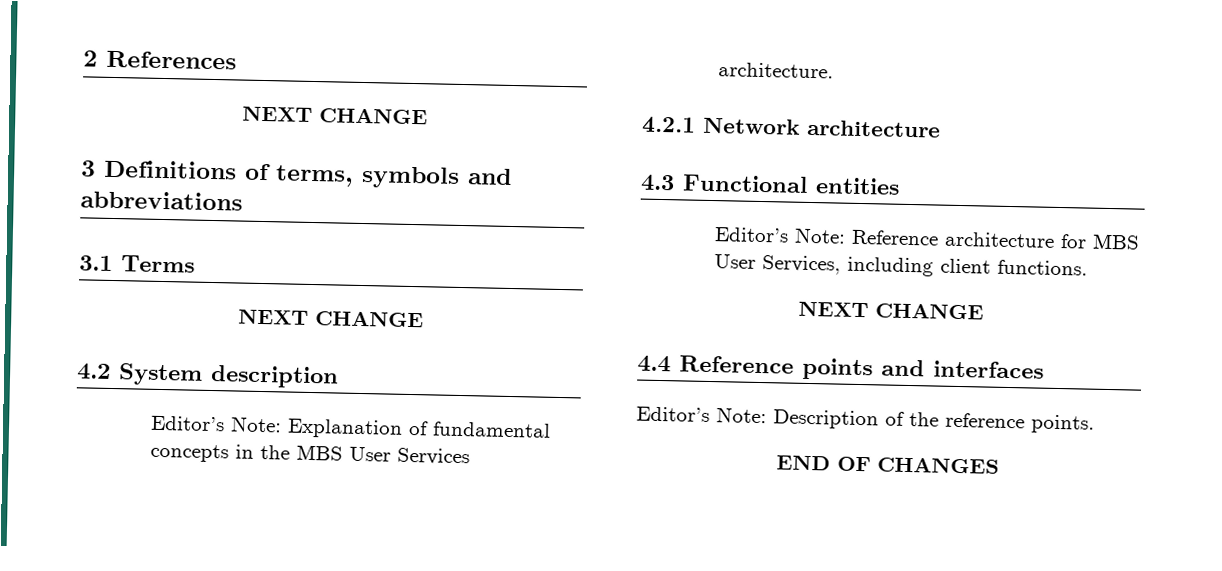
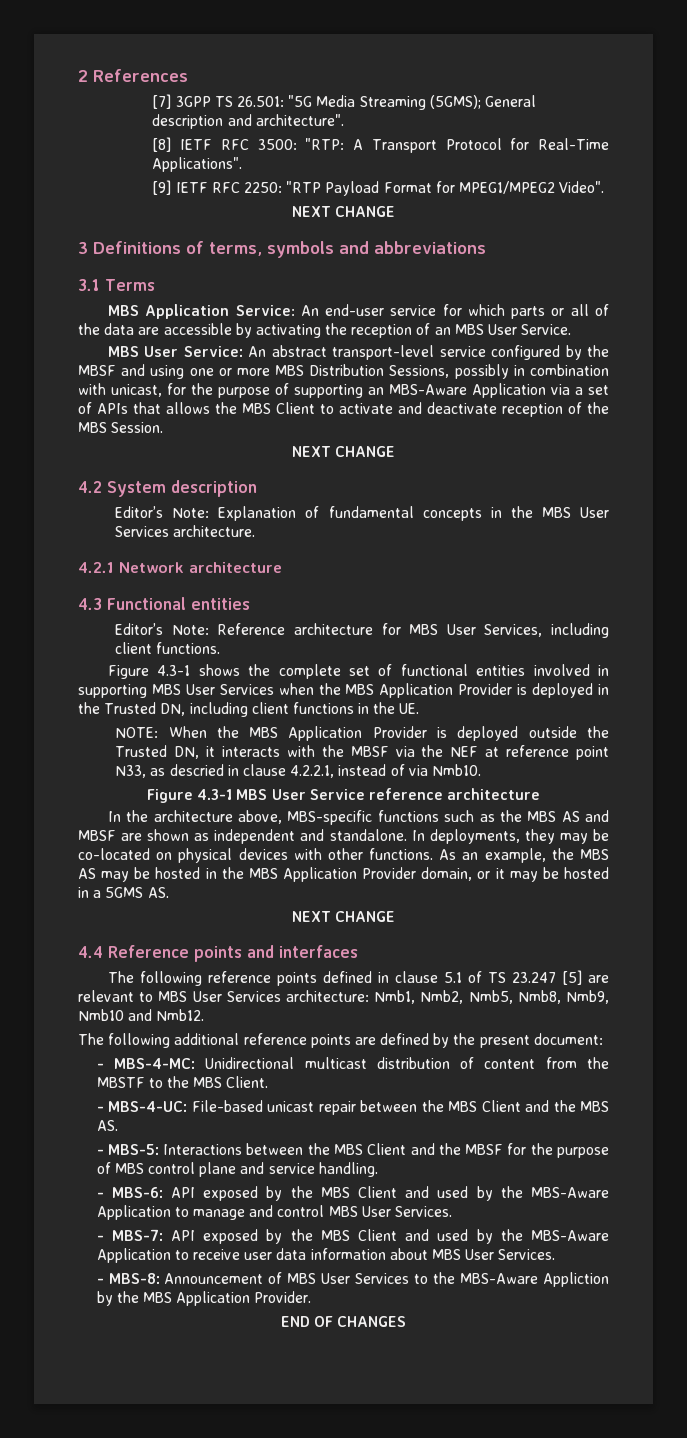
(237, 60) none -> [152,94,536,110] [152,114,344,129] [152,137,610,153] [152,157,243,172] [152,180,605,196] // [7] 3GPP TS 26.501: "5G Media Streaming (5GMS); General description and architecture". // [8] IETF RFC 3500: "RTP: A Transport Protocol for Real-Time Applications". // [9] IETF RFC 2250: "RTP Payload Format for MPEG1/MPEG2 Video".
(195, 264) none -> [107,304,609,319] [78,323,572,338] [107,345,609,360] [78,364,609,379] [78,383,609,398] [78,402,609,417] [78,422,164,433] // MBS Application Service: An end-user service for which parts or all of the data are accessible by activating the reception of an MBS User Service. // MBS User Service: An abstract transport-level service configured by the MBSF and using one or more MBS Distribution Sessions, possibly in combination with unicast, for the purpose of supporting an MBS-Aware Application via a set of APIs that allows the MBS Client to activate and deactivate reception of the MBS Session.
(1088, 267) none -> [107,664,609,679] [78,683,610,698] [78,702,420,717] [115,726,609,741] [115,745,609,760] [115,764,481,778] [146,788,541,803] [107,810,610,825] [78,829,609,844] [78,848,609,863] [78,867,610,882] [78,887,169,898] // Figure 4.3-1 shows the complete set of functional entities involved in supporting MBS User Services when the MBS Application Provider is deployed in the Trusted DN, including client functions in the UE. // NOTE: When the MBS Application Provider is deployed outside the Trusted DN, it interacts with the MBSF via the NEF at reference point N33, as descried in clause 4.2.2.1, instead of via Nmb10. // Figure 4.3-1 MBS User Service reference architecture // In the architecture above, MBS-specific functions such as the MBS AS and MBSF are shown as independent and standalone. In deployments, they may be co-located on physical devices with other functions. As an example, the MBS AS may be hosted in the MBS Application Provider domain, or it may be hosted in a 5GMS AS.
[636,406,1095,434] Editor’s Note: Description of the reference points. -> [107,970,609,986] [78,990,609,1004] [78,1009,205,1021] [78,1033,603,1048] [96,1057,609,1069] [96,1076,269,1088] [96,1100,609,1115] [96,1120,118,1131] [96,1143,609,1158] [96,1162,378,1177] [96,1186,609,1201] [96,1205,452,1220] [96,1229,609,1244] [96,1248,556,1263] [96,1272,609,1287] [96,1291,312,1306] The following reference points defined in clause 5.1 of TS 23.247 [5] are relevant to MBS User Services architecture: Nmb1, Nmb2, Nmb5, Nmb8, Nmb9, Nmb10 and Nmb12. // The following additional reference points are defined by the present document: // - MBS-4-MC: Unidirectional multicast distribution of content from the MBSTF to the MBS Client. // - MBS-4-UC: File-based unicast repair between the MBS Client and the MBS AS. // - MBS-5: Interactions between the MBS Client and the MBSF for the purpose of MBS control plane and service handling. // - MBS-6: API exposed by the MBS Client and used by the MBS-Aware Application to manage and control MBS User Services. // - MBS-7: API exposed by the MBS Client and used by the MBS-Aware Application to receive user data information about MBS User Services. // - MBS-8: Announcement of MBS User Services to the MBS-Aware Appliction by the MBS Application Provider.

